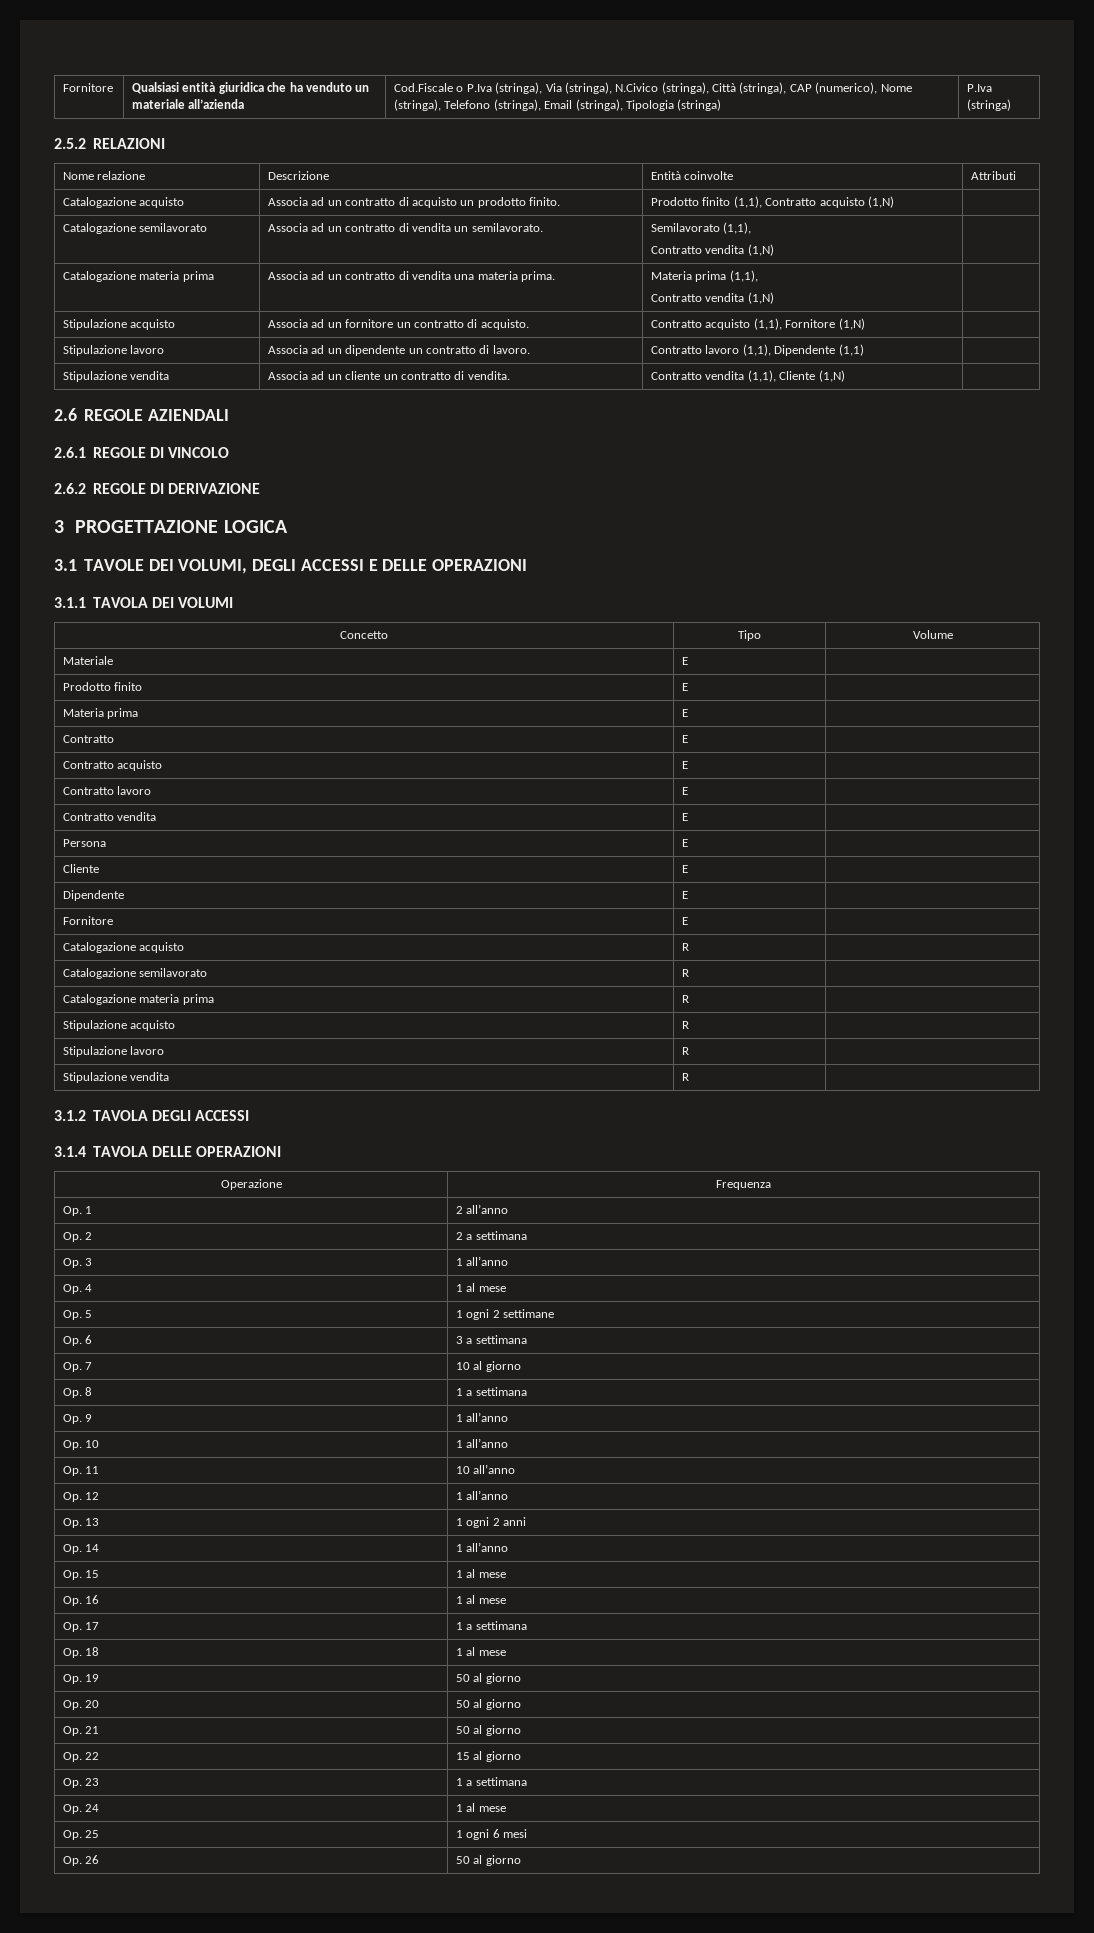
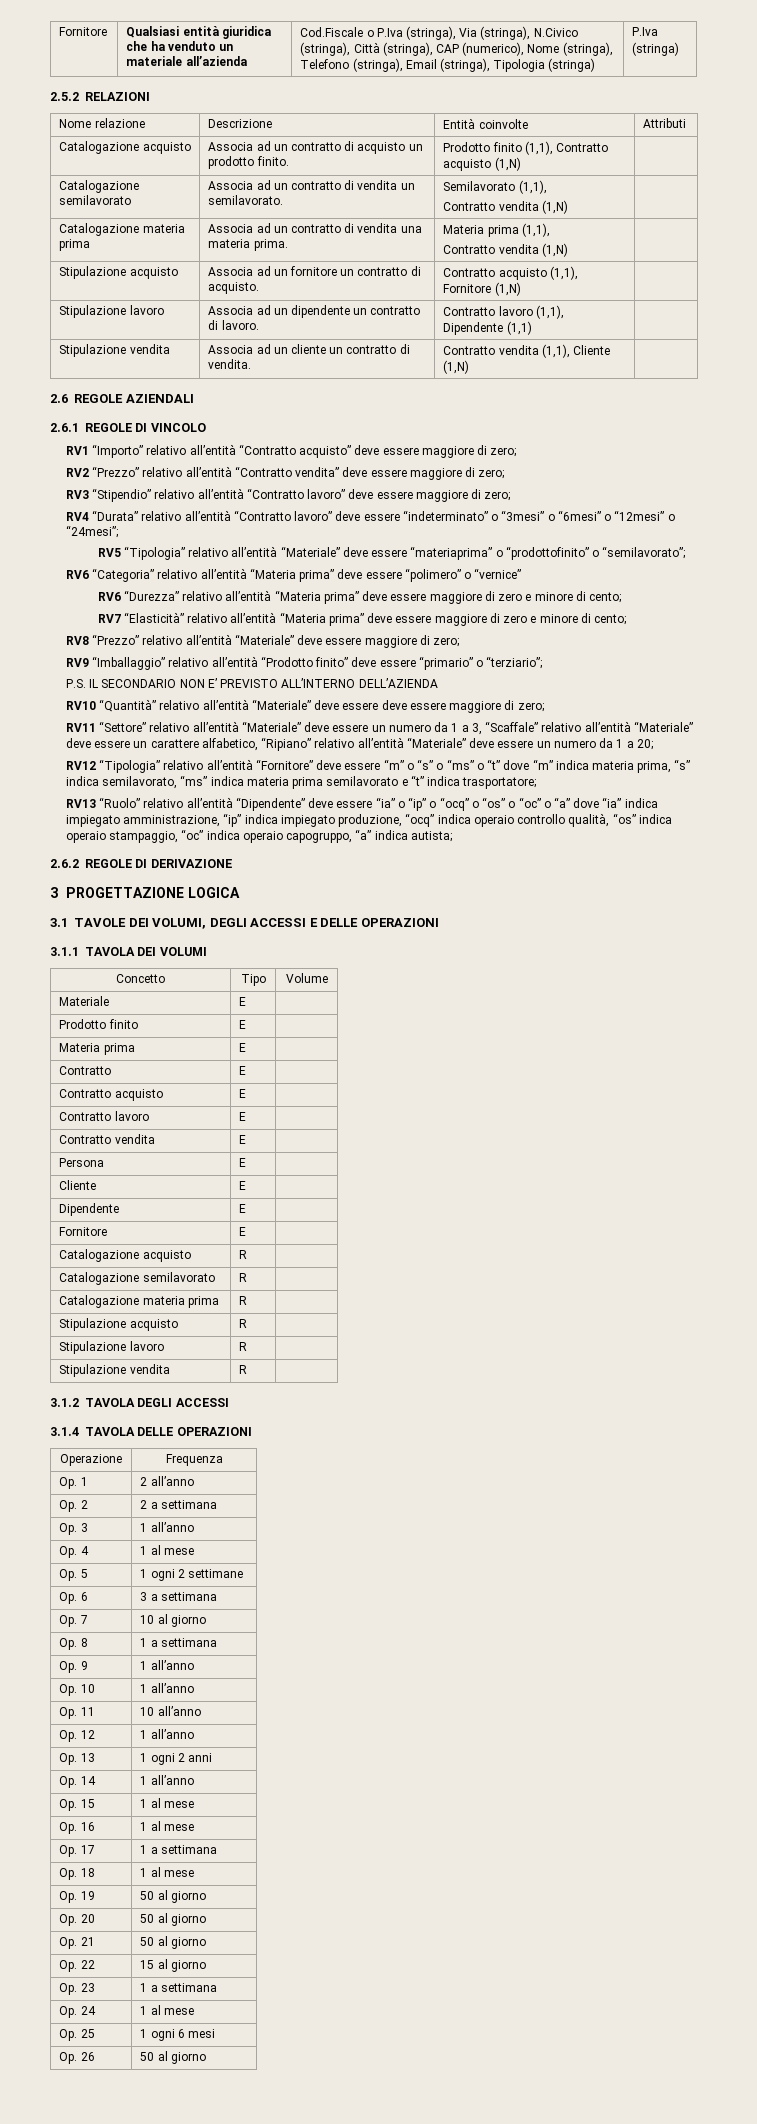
(230, 452) none -> [65,444,517,458] [65,466,505,480] [65,488,511,502] [65,510,675,521] [65,525,118,538] [97,546,686,560] [65,568,522,582] [97,590,622,604] [97,612,627,626] [65,634,460,648] [65,656,543,670] [65,678,438,688] [65,699,544,713] [65,721,693,735] [65,737,653,751] [65,759,691,773] [65,775,537,789] [65,797,658,811] [65,813,672,827] [65,829,452,843] // RV1 “Importo” relativo all’entità “Contratto acquisto” deve essere maggiore di zero; // RV2 “Prezzo” relativo all’entità “Contratto vendita” deve essere maggiore di zero; // RV3 “Stipendio” relativo all’entità “Contratto lavoro” deve essere maggiore di zero; // RV4 “Durata” relativo all’entità “Contratto lavoro” deve essere “indeterminato” o “3mesi” o “6mesi” o “12mesi” o “24mesi”; // RV5 “Tipologia” relativo all’entità “Materiale” deve essere “materiaprima” o “prodottofinito” o “semilavorato”; // RV6 “Categoria” relativo all’entità “Materia prima” deve essere “polimero” o “vernice” // RV6 “Durezza” relativo all’entità “Materia prima” deve essere maggiore di zero e minore di cento; // RV7 “Elasticità” relativo all’entità “Materia prima” deve essere maggiore di zero e minore di cento; // RV8 “Prezzo” relativo all’entità “Materiale” deve essere maggiore di zero; // RV9 “Imballaggio” relativo all’entità “Prodotto finito” deve essere “primario” o “terziario”; // P.S. IL SECONDARIO NON E’ PREVISTO ALL’INTERNO DELL’AZIENDA // RV10 “Quantità” relativo all’entità “Materiale” deve essere deve essere maggiore di zero; // RV11 “Settore” relativo all’entità “Materiale” deve essere un numero da 1 a 3, “Scaffale” relativo all’entità “Materiale” deve essere un carattere alfabetico, “Ripiano” relativo all’entità “Materiale” deve essere un numero da 1 a 20; // RV12 “Tipologia” relativo all’entità “Fornitore” deve essere “m” o “s” o “ms” o “t” dove “m” indica materia prima, “s” indica semilavorato, “ms” indica materia prima semilavorato e “t” indica trasportatore; // RV13 “Ruolo” relativo all’entità “Dipendente” deve essere “ia” o “ip” o “ocq” o “os” o “oc” o “a” dove “ia” indica impiegato amministrazione, “ip” indica impiegato produzione, “ocq” indica operaio controllo qualità, “os” indica operaio stampaggio, “oc” indica operaio capogruppo, “a” indica autista;

